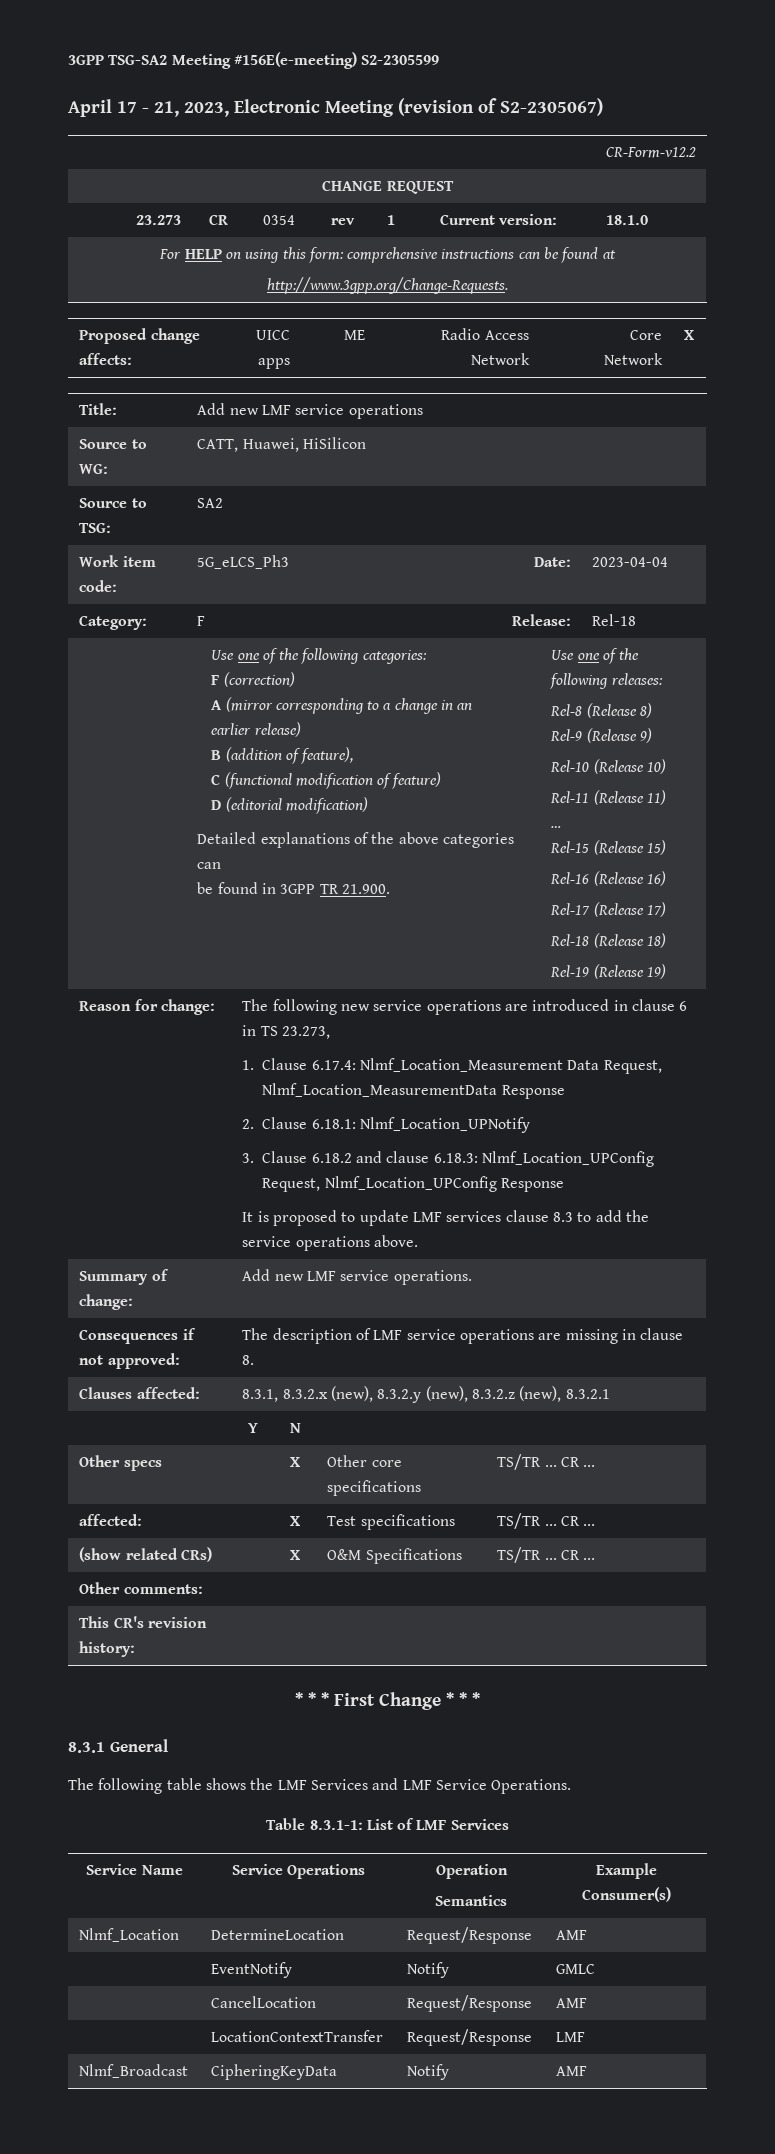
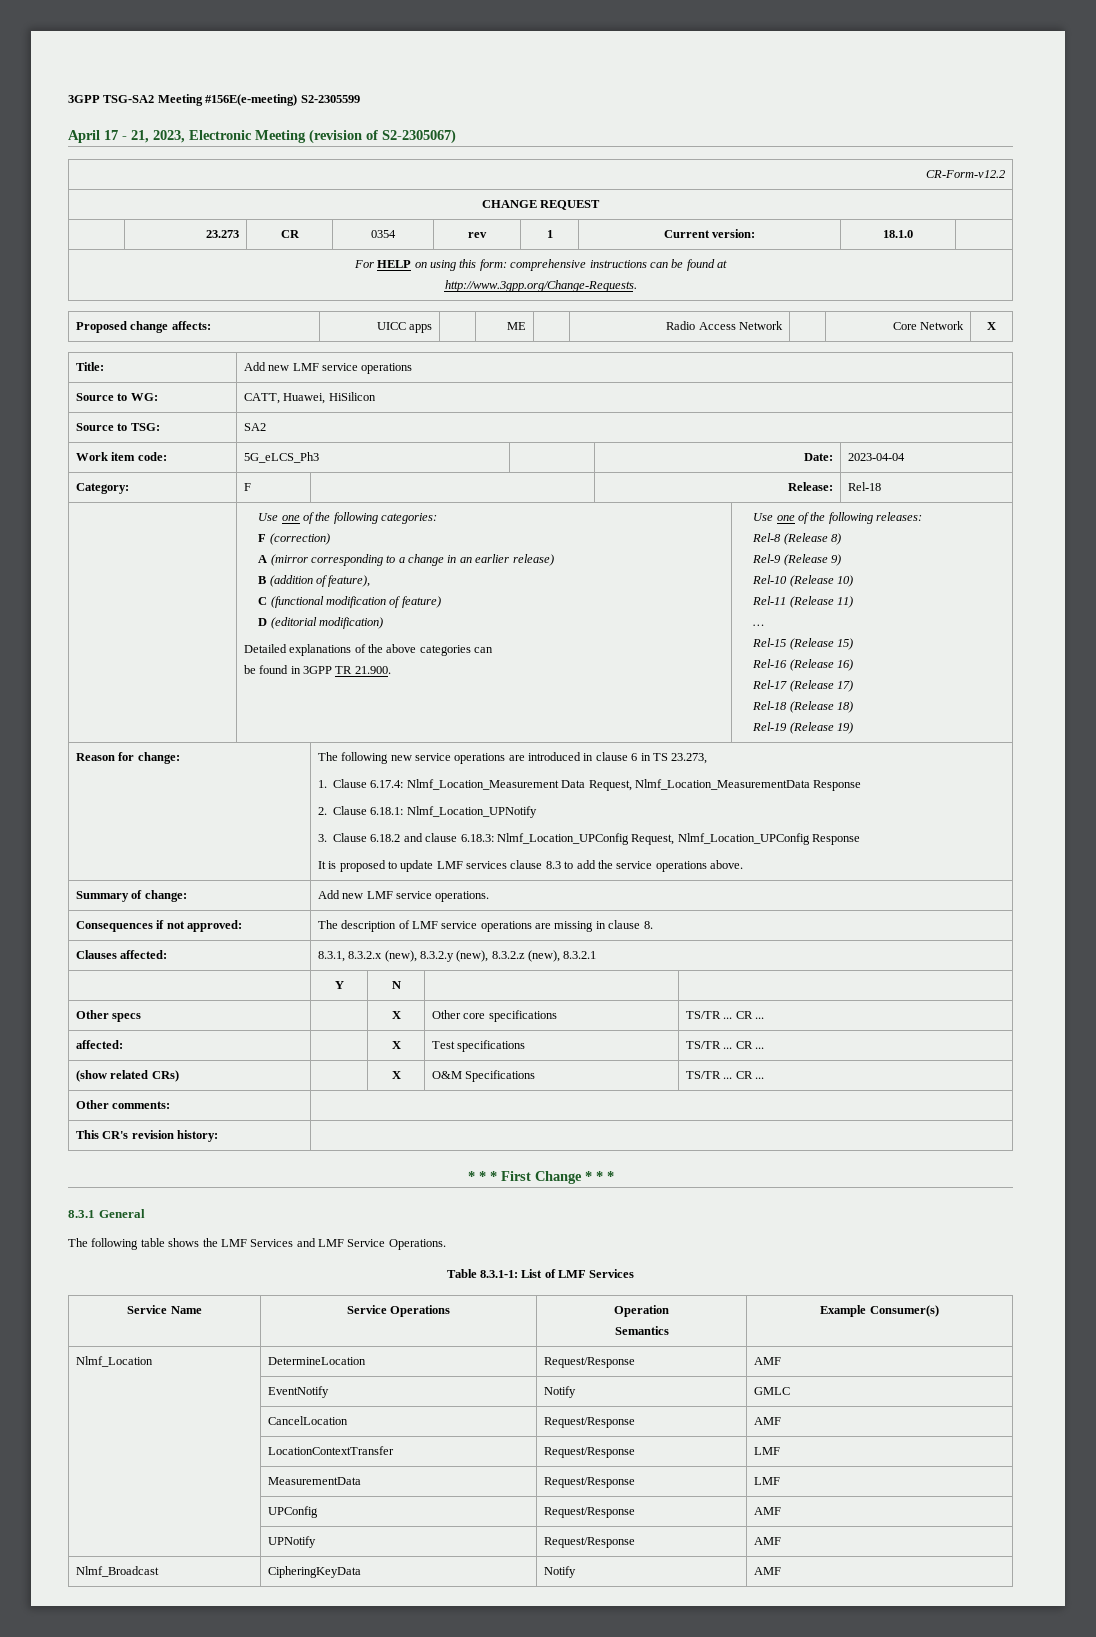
(586, 2037) none -> [267,1477,361,1485] [543,1477,635,1488] [753,1477,780,1485] [267,1506,318,1518] [543,1507,635,1518] [753,1507,781,1515] [267,1536,316,1548] [543,1537,635,1548] [753,1537,781,1545] // | MeasurementData | Request/Response | LMF // | UPConfig | Request/Response | AMF // | UPNotify | Request/Response | AMF

